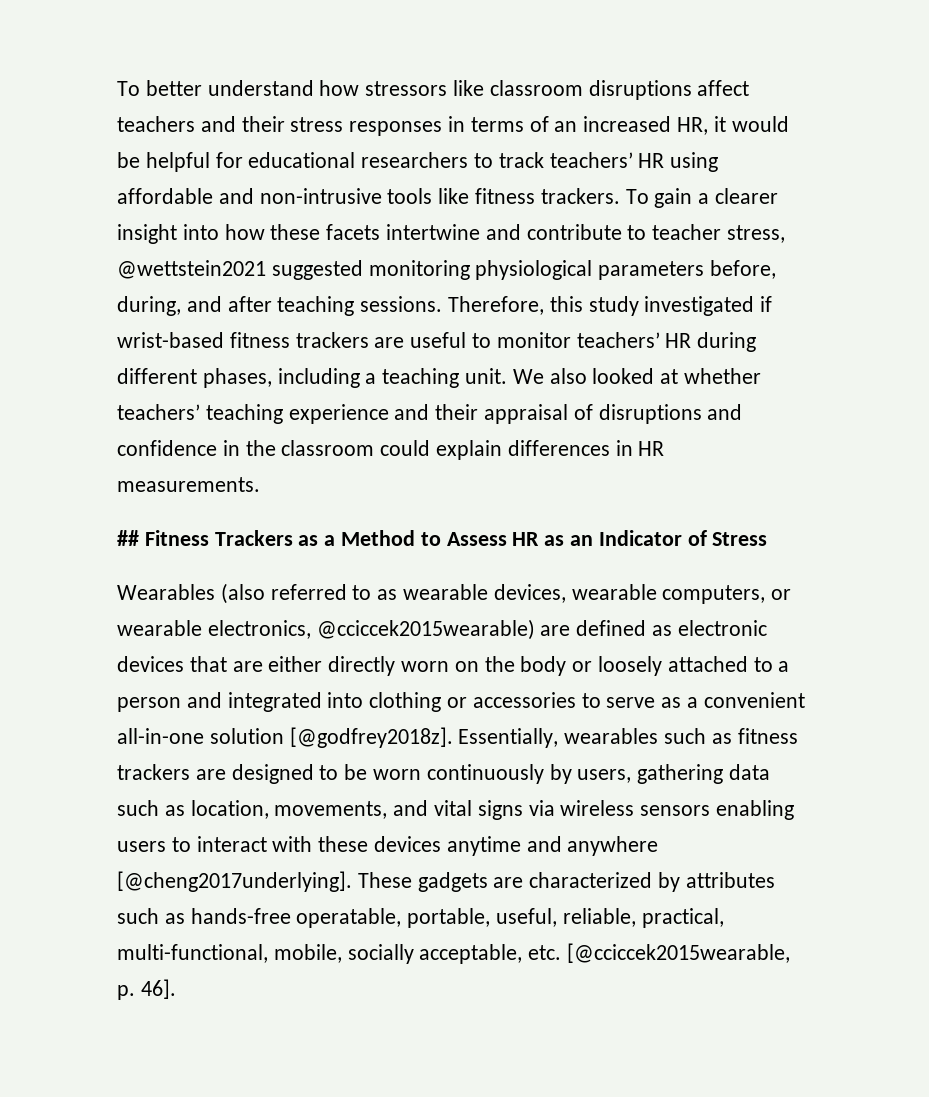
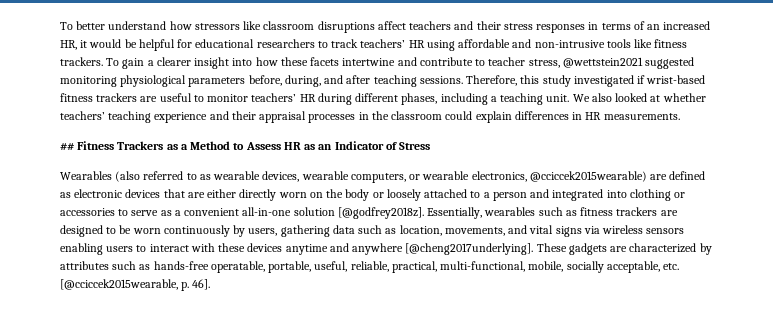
[573,404,743,424] [117,440,217,456] of disruptions and confidence -> [308,114,356,123] processes

